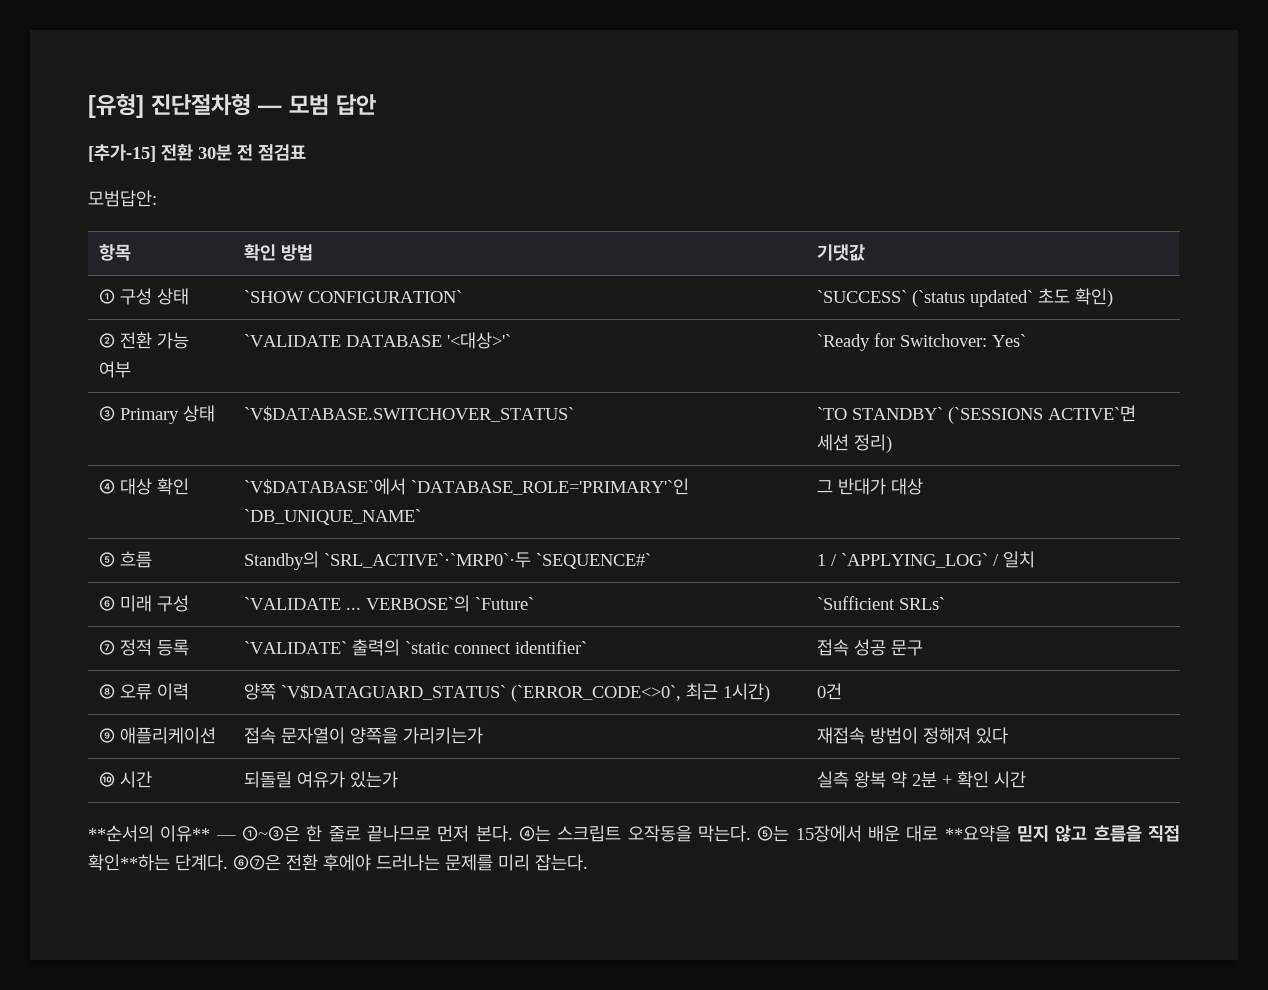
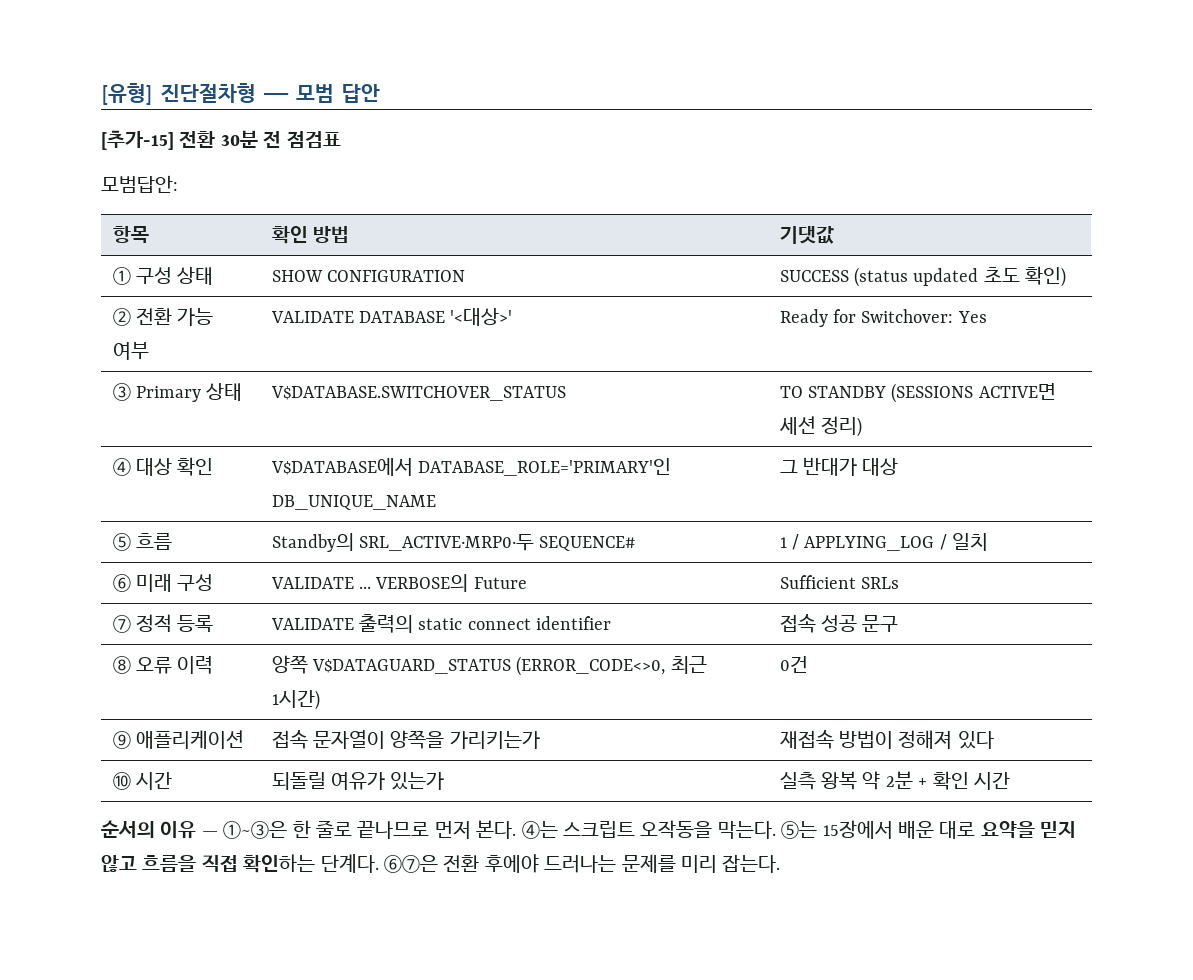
[243,290,462,303] [816,290,1033,307] `SHOW CONFIGURATION` | `SUCCESS` (`status updated` -> [271,270,466,282] [779,267,979,287] SHOW CONFIGURATION | SUCCESS (status updated
[243,332,511,349] [816,334,870,351] `VALIDATE DATABASE '<대상>'` | `Ready -> [270,308,513,326] [779,309,828,327] VALIDATE DATABASE '<대상>' | Ready
[991,334,1026,347] Yes` -> [957,311,987,323] Yes
[243,406,574,422] [816,405,1136,424] `V$DATABASE.SWITCHOVER_STATUS` | `TO STANDBY` (`SESSIONS ACTIVE`면 -> [270,386,566,401] [779,383,1056,403] V$DATABASE.SWITCHOVER_STATUS | TO STANDBY (SESSIONS ACTIVE면
[243,478,689,495] [243,509,421,525] `V$DATABASE`에서 `DATABASE_ROLE='PRIMARY'`인 `DB_UNIQUE_NAME` -> [270,458,672,476] [271,495,436,510] V$DATABASE에서 DATABASE_ROLE='PRIMARY'인 DB_UNIQUE_NAME
[323,552,651,569] `SRL_ACTIVE`·`MRP0`·두 `SEQUENCE#` -> [359,534,637,551] SRL_ACTIVE·MRP0·두 SEQUENCE#
[840,553,988,568] `APPLYING_LOG` -> [804,536,935,551] APPLYING_LOG
[243,595,534,612] [816,596,945,610] [98,639,189,656] [243,639,587,656] `VALIDATE ... VERBOSE`의 `Future` | `Sufficient SRLs` // ⑦ 정적 등록 | `VALIDATE` 출력의 `static connect identifier` -> [270,574,527,592] [779,575,900,589] [112,614,214,633] [270,614,612,633] VALIDATE ... VERBOSE의 Future | Sufficient SRLs // ⑦ 정적 등록 | VALIDATE 출력의 static connect identifier
[280,684,681,702] `V$DATAGUARD_STATUS` (`ERROR_CODE<>0`, -> [312,656,666,676] V$DATAGUARD_STATUS (ERROR_CODE<>0,
[88,825,211,842] **순서의 이유** -> [101,820,197,838] 순서의 이유
[944,825,1011,842] **요약을 -> [980,821,1035,838] 요약을
[88,854,170,871] 확인**하는 -> [243,854,316,873] 확인하는

